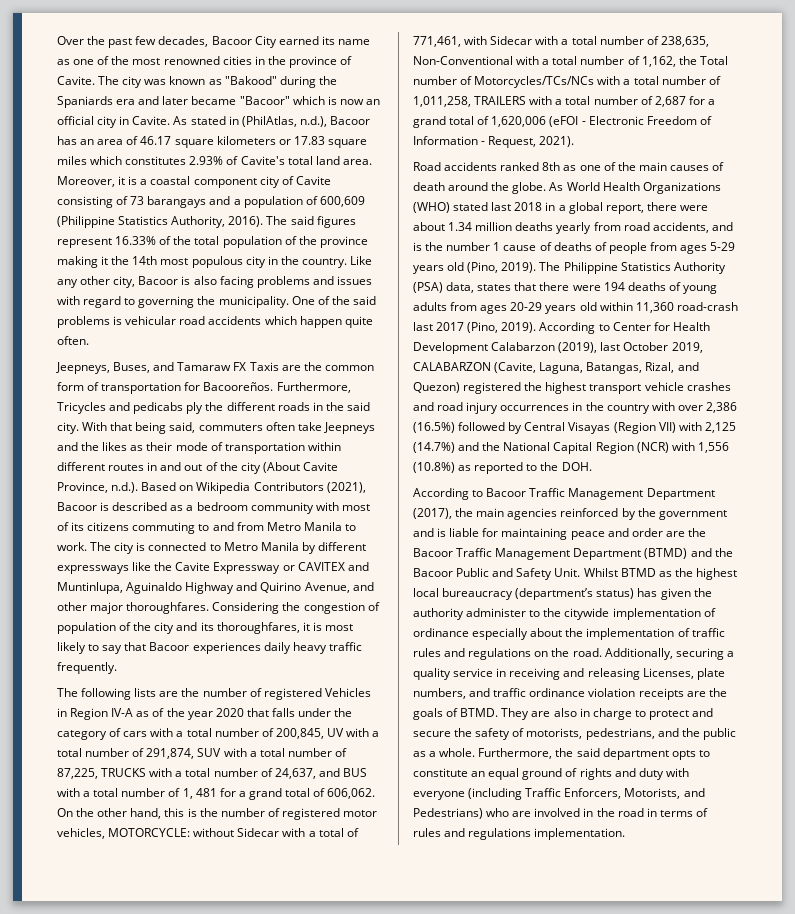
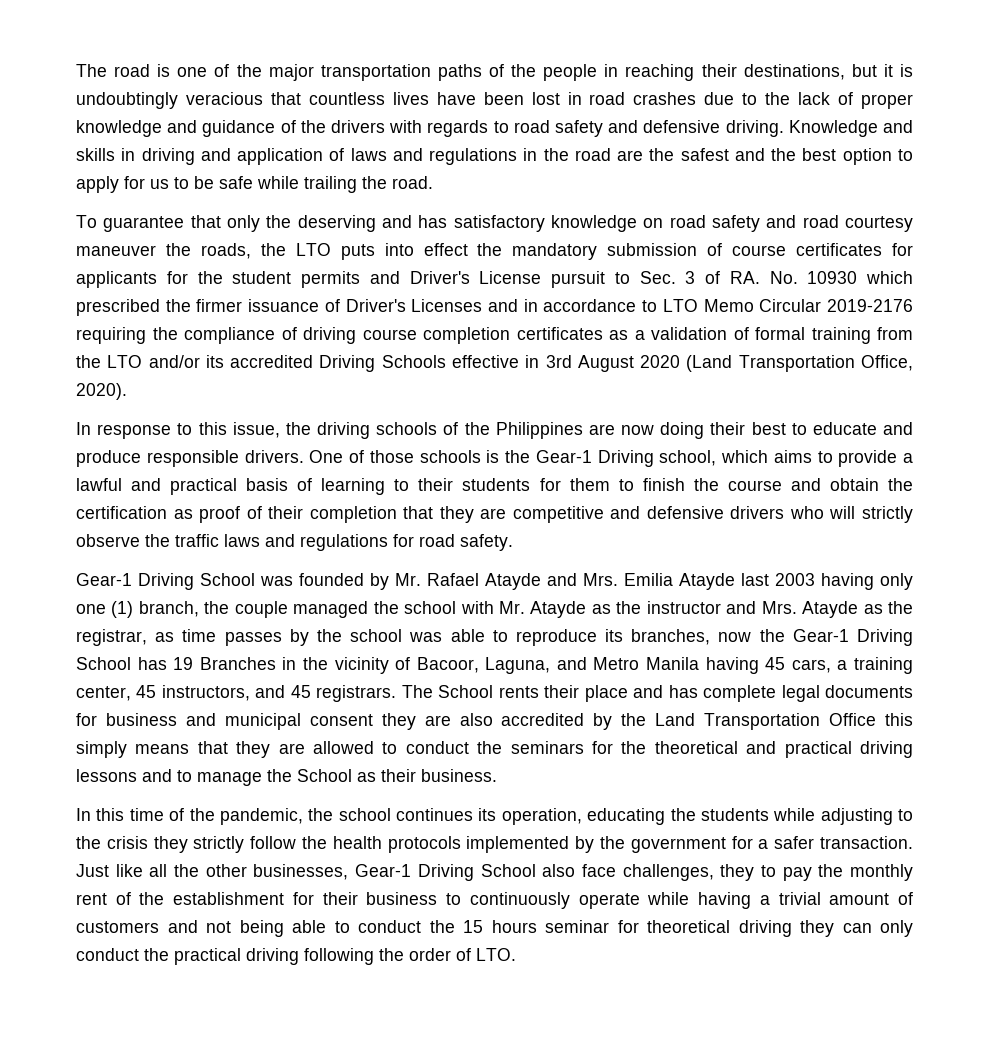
[57,36,370,48] [57,56,353,68] [57,76,337,88] [57,96,380,108] [57,116,370,128] [57,136,367,148] [57,156,372,165] [57,176,331,188] [57,196,365,208] [57,216,356,228] [57,236,368,248] [57,256,373,268] [57,276,372,288] [57,296,376,308] [57,316,373,328] [57,336,89,345] [56,362,374,374] [57,382,351,394] [57,402,370,414] [57,422,375,434] [57,442,341,454] [57,462,338,474] [57,482,366,494] [57,502,370,514] [57,522,356,534] [57,542,366,554] [57,562,369,574] [57,582,374,594] [57,602,380,614] [57,622,353,634] [57,642,362,654] [57,662,117,674] [57,688,371,700] [57,708,353,720] [57,728,380,740] [57,748,347,759] [57,768,367,779] [57,788,376,800] [57,808,378,820] [57,828,359,839] [413,36,709,47] [413,56,728,67] [413,76,721,88] [413,96,715,107] [413,116,712,128] [413,136,575,148] [413,162,725,171] [413,182,721,194] [413,202,708,214] [413,222,733,234] [413,242,736,254] [413,262,726,274] [413,282,717,294] [413,302,738,314] [413,322,710,334] [413,342,703,354] [413,362,699,374] [413,382,731,394] [413,402,737,414] [413,422,736,434] [413,442,729,454] [413,462,592,474] [413,488,715,500] [413,508,727,520] [413,528,706,540] [413,548,733,560] [413,568,737,580] [413,588,712,600] [413,608,716,620] [413,628,725,640] [413,648,734,660] [413,668,725,680] [413,688,727,700] [413,708,714,720] [413,728,736,740] [413,748,710,760] [413,768,689,780] [413,788,705,800] [413,808,708,819] [413,828,626,840] Over the past few decades, Bacoor City earned its name as one of the most renowned cities in the province of Cavite. The city was known as "Bakood" during the Spaniards era and later became "Bacoor" which is now an official city in Cavite. As stated in (PhilAtlas, n.d.), Bacoor has an area of 46.17 square kilometers or 17.83 square miles which constitutes 2.93% of Cavite's total land area. Moreover, it is a coastal component city of Cavite consisting of 73 barangays and a population of 600,609 (Philippine Statistics Authority, 2016). The said figures represent 16.33% of the total population of the province making it the 14th most populous city in the country. Like any other city, Bacoor is also facing problems and issues with regard to governing the municipality. One of the said problems is vehicular road accidents which happen quite often. // Jeepneys, Buses, and Tamaraw FX Taxis are the common form of transportation for Bacooreños. Furthermore, Tricycles and pedicabs ply the different roads in the said city. With that being said, commuters often take Jeepneys and the likes as their mode of transportation within different routes in and out of the city (About Cavite Province, n.d.). Based on Wikipedia Contributors (2021), Bacoor is described as a bedroom community with most of its citizens commuting to and from Metro Manila to work. The city is connected to Metro Manila by different expressways like the Cavite Expressway or CAVITEX and Muntinlupa, Aguinaldo Highway and Quirino Avenue, and other major thoroughfares. Considering the congestion of population of the city and its thoroughfares, it is most likely to say that Bacoor experiences daily heavy traffic frequently. // The following lists are the number of registered Vehicles in Region IV-A as of the year 2020 that falls under the category of cars with a total number of 200,845, UV with a total number of 291,874, SUV with a total number of 87,225, TRUCKS with a total number of 24,637, and BUS with a total number of 1, 481 for a grand total of 606,062. On the other hand, this is the number of registered motor vehicles, MOTORCYCLE: without Sidecar with a total of 771,461, with Sidecar with a total number of 238,635, Non-Conventional with a total number of 1,162, the Total number of Motorcycles/TCs/NCs with a total number of 1,011,258, TRAILERS with a total number of 2,687 for a grand total of 1,620,006 (eFOI - Electronic Freedom of Information - Request, 2021). // Road accidents ranked 8th as one of the main causes of death around the globe. As World Health Organizations (WHO) stated last 2018 in a global report, there were about 1.34 million deaths yearly from road accidents, and is the number 1 cause of deaths of people from ages 5-29 years old (Pino, 2019). The Philippine Statistics Authority (PSA) data, states that there were 194 deaths of young adults from ages 20-29 years old within 11,360 road-crash last 2017 (Pino, 2019). According to Center for Health Development Calabarzon (2019), last October 2019, CALABARZON (Cavite, Laguna, Batangas, Rizal, and Quezon) registered the highest transport vehicle crashes and road injury occurrences in the country with over 2,386 (16.5%) followed by Central Visayas (Region VII) with 2,125 (14.7%) and the National Capital Region (NCR) with 1,556 (10.8%) as reported to the DOH. // According to Bacoor Traffic Management Department (2017), the main agencies reinforced by the government and is liable for maintaining peace and order are the Bacoor Traffic Management Department (BTMD) and the Bacoor Public and Safety Unit. Whilst BTMD as the highest local bureaucracy (department’s status) has given the authority administer to the citywide implementation of ordinance especially about the implementation of traffic rules and regulations on the road. Additionally, securing a quality service in receiving and releasing Licenses, plate numbers, and traffic ordinance violation receipts are the goals of BTMD. They are also in charge to protect and secure the safety of motorists, pedestrians, and the public as a whole. Furthermore, the said department opts to constitute an equal ground of rights and duty with everyone (including Traffic Enforcers, Motorists, and Pedestrians) who are involved in the road in terms of rules and regulations implementation. -> [76,64,913,81] [76,92,913,109] [76,120,914,137] [76,148,914,165] [76,176,433,193] [76,215,914,232] [76,243,914,260] [76,271,913,288] [76,299,913,316] [76,327,913,344] [76,355,914,372] [76,383,127,400] [76,422,913,439] [76,450,913,467] [76,478,913,495] [76,506,913,523] [76,534,513,551] [76,573,913,590] [76,601,914,618] [76,629,913,646] [76,657,914,674] [76,685,913,702] [76,713,914,730] [76,741,913,758] [76,769,497,786] [76,808,913,825] [76,836,913,853] [76,864,913,881] [76,892,914,909] [76,920,913,937] [76,948,516,965] The road is one of the major transportation paths of the people in reaching their destinations, but it is undoubtingly veracious that countless lives have been lost in road crashes due to the lack of proper knowledge and guidance of the drivers with regards to road safety and defensive driving. Knowledge and skills in driving and application of laws and regulations in the road are the safest and the best option to apply for us to be safe while trailing the road. // To guarantee that only the deserving and has satisfactory knowledge on road safety and road courtesy maneuver the roads, the LTO puts into effect the mandatory submission of course certificates for applicants for the student permits and Driver's License pursuit to Sec. 3 of RA. No. 10930 which prescribed the firmer issuance of Driver's Licenses and in accordance to LTO Memo Circular 2019-2176 requiring the compliance of driving course completion certificates as a validation of formal training from the LTO and/or its accredited Driving Schools effective in 3rd August 2020 (Land Transportation Office, 2020). // In response to this issue, the driving schools of the Philippines are now doing their best to educate and produce responsible drivers. One of those schools is the Gear-1 Driving school, which aims to provide a lawful and practical basis of learning to their students for them to finish the course and obtain the certification as proof of their completion that they are competitive and defensive drivers who will strictly observe the traffic laws and regulations for road safety. // Gear-1 Driving School was founded by Mr. Rafael Atayde and Mrs. Emilia Atayde last 2003 having only one (1) branch, the couple managed the school with Mr. Atayde as the instructor and Mrs. Atayde as the registrar, as time passes by the school was able to reproduce its branches, now the Gear-1 Driving School has 19 Branches in the vicinity of Bacoor, Laguna, and Metro Manila having 45 cars, a training center, 45 instructors, and 45 registrars. The School rents their place and has complete legal documents for business and municipal consent they are also accredited by the Land Transportation Office this simply means that they are allowed to conduct the seminars for the theoretical and practical driving lessons and to manage the School as their business. // In this time of the pandemic, the school continues its operation, educating the students while adjusting to the crisis they strictly follow the health protocols implemented by the government for a safer transaction. Just like all the other businesses, Gear-1 Driving School also face challenges, they to pay the monthly rent of the establishment for their business to continuously operate while having a trivial amount of customers and not being able to conduct the 15 hours seminar for theoretical driving they can only conduct the practical driving following the order of LTO.

